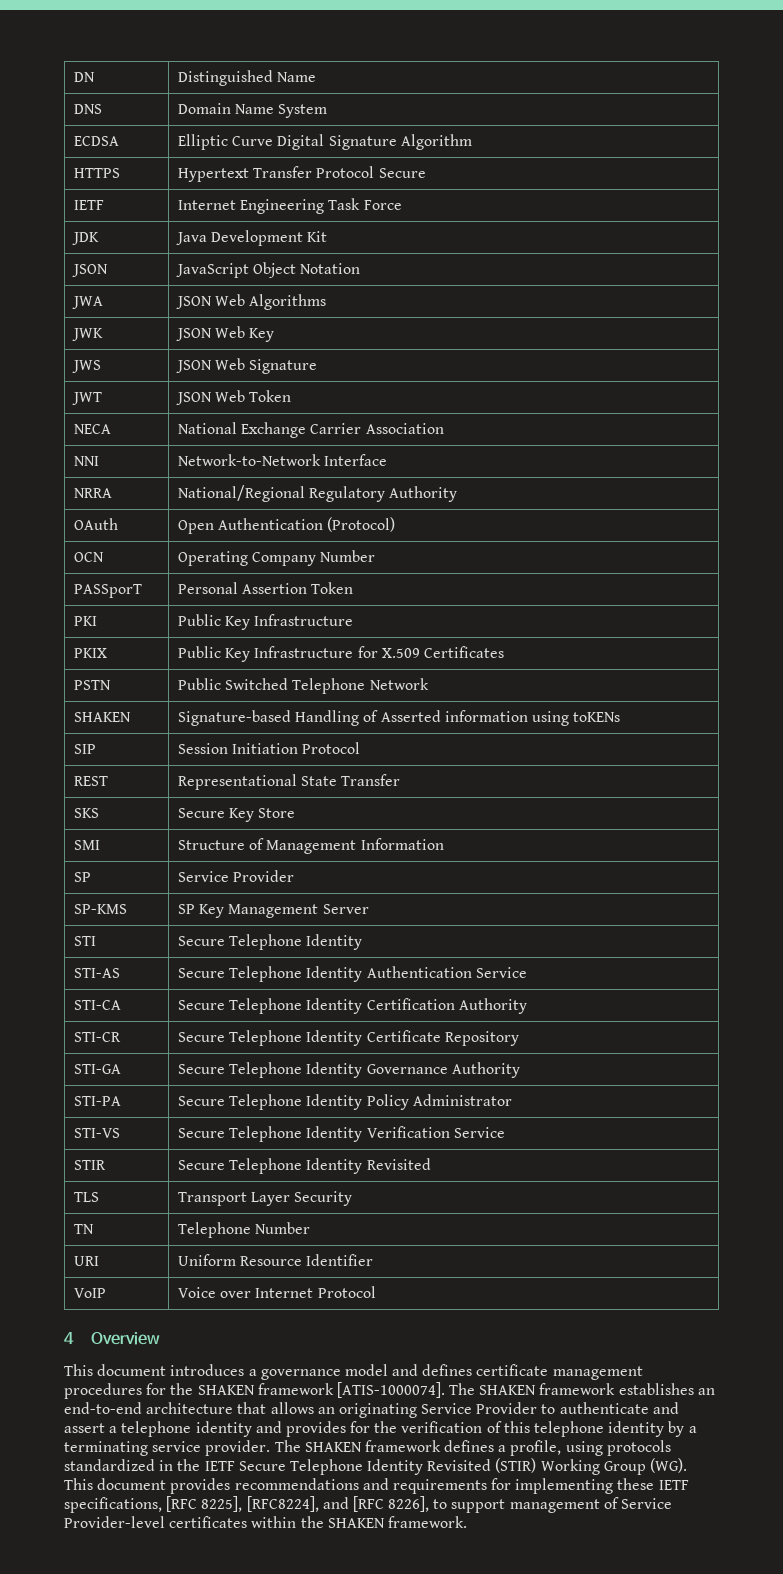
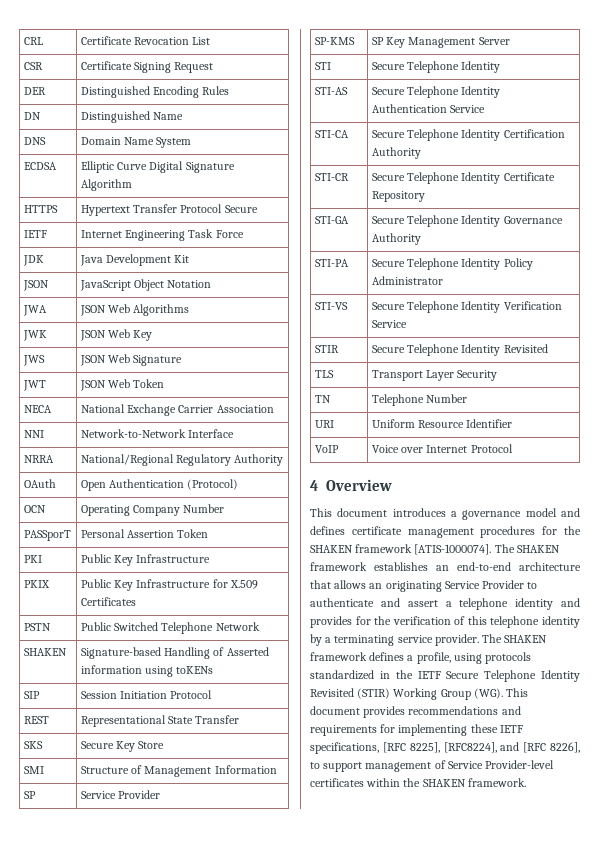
(74, 77) none -> [23,37,43,45] [80,36,211,45] [23,62,43,70] [80,61,214,73] [23,87,46,95] [80,86,230,98] CRL | Certificate Revocation List // CSR | Certificate Signing Request // DER | Distinguished Encoding Rules //

